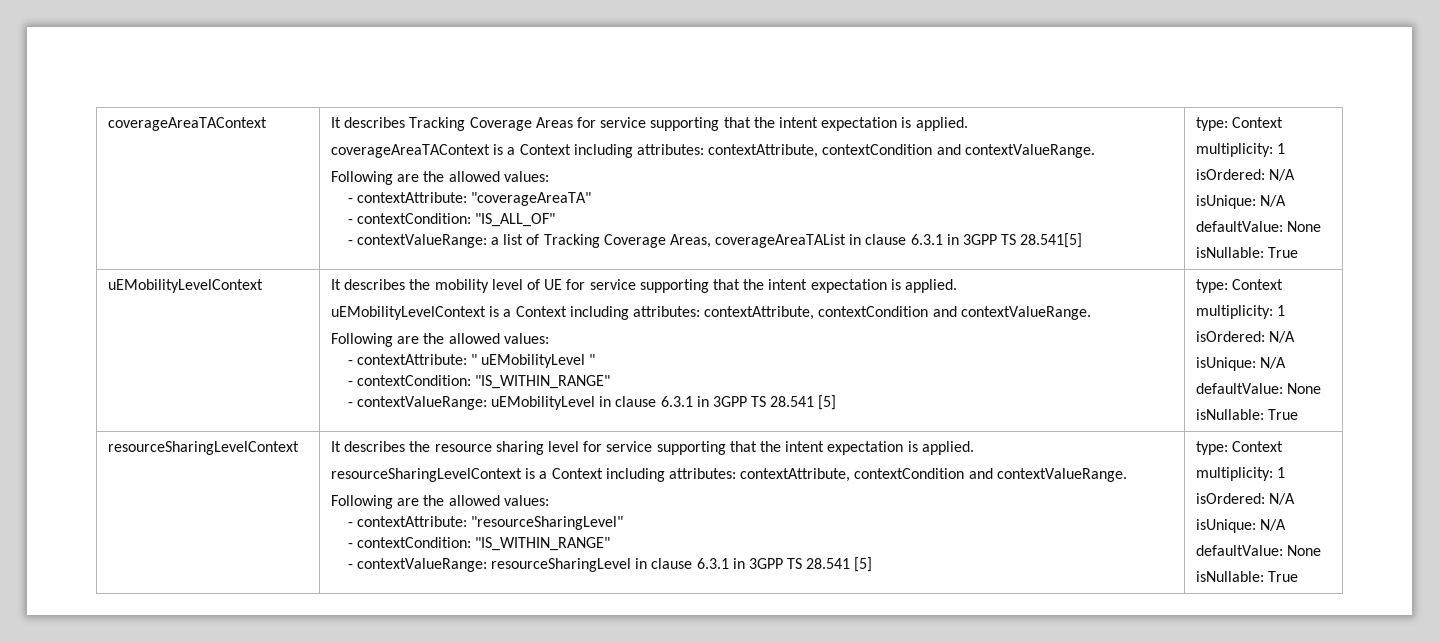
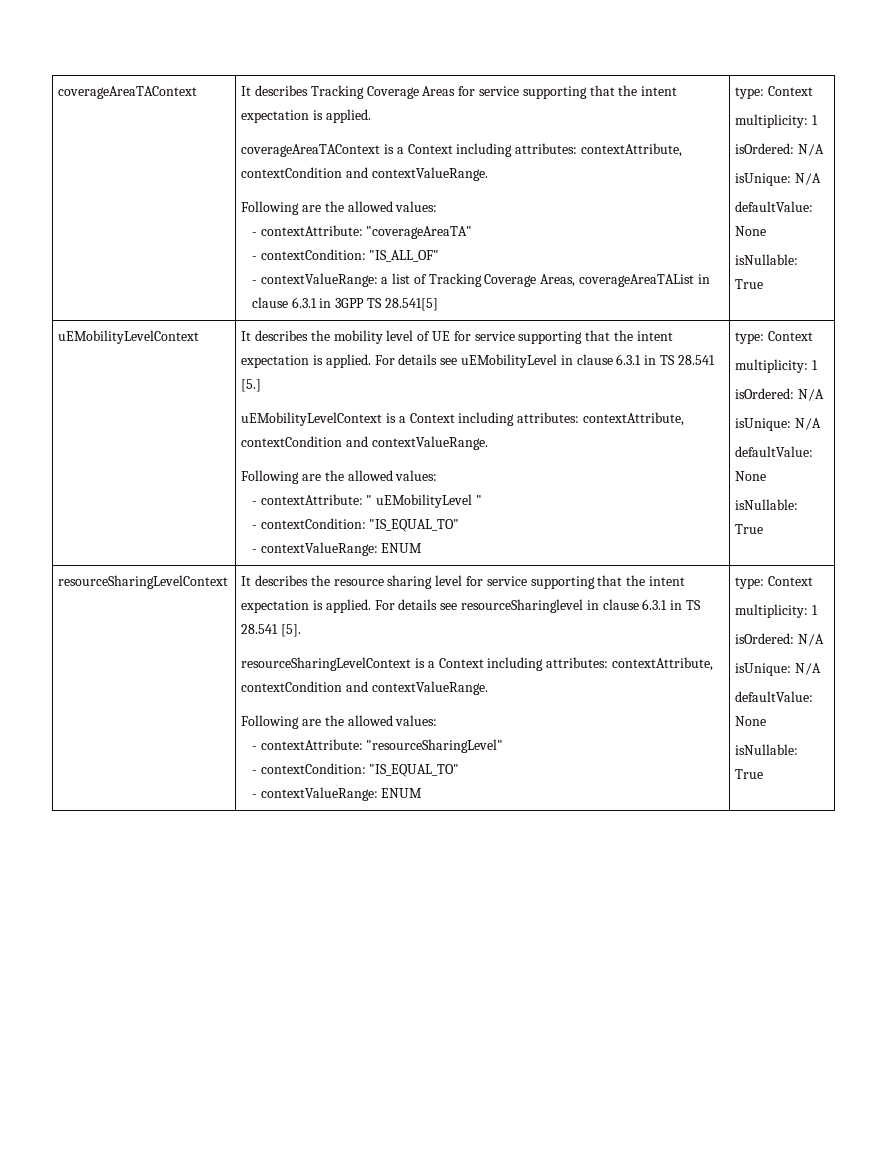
(957, 286) none -> [374,354,715,368] [241,379,262,392] For details see uEMobilityLevel in clause 6.3.1 in TS 28.541 [5.]
[474,375,610,389] [347,395,837,410] "IS_WITHIN_RANGE" // - contextValueRange: uEMobilityLevel in clause 6.3.1 in 3GPP TS 28.541 [5] -> [369,519,460,532] [251,542,423,556] "IS_EQUAL_TO" // - contextValueRange: ENUM
(974, 448) none -> [374,599,701,613] [241,624,302,637] For details see resourceSharinglevel in clause 6.3.1 in TS 28.541 [5].
[474,537,610,551] [347,557,873,572] "IS_WITHIN_RANGE" // - contextValueRange: resourceSharingLevel in clause 6.3.1 in 3GPP TS 28.541 [5] -> [369,764,460,777] [251,787,423,801] "IS_EQUAL_TO" // - contextValueRange: ENUM

